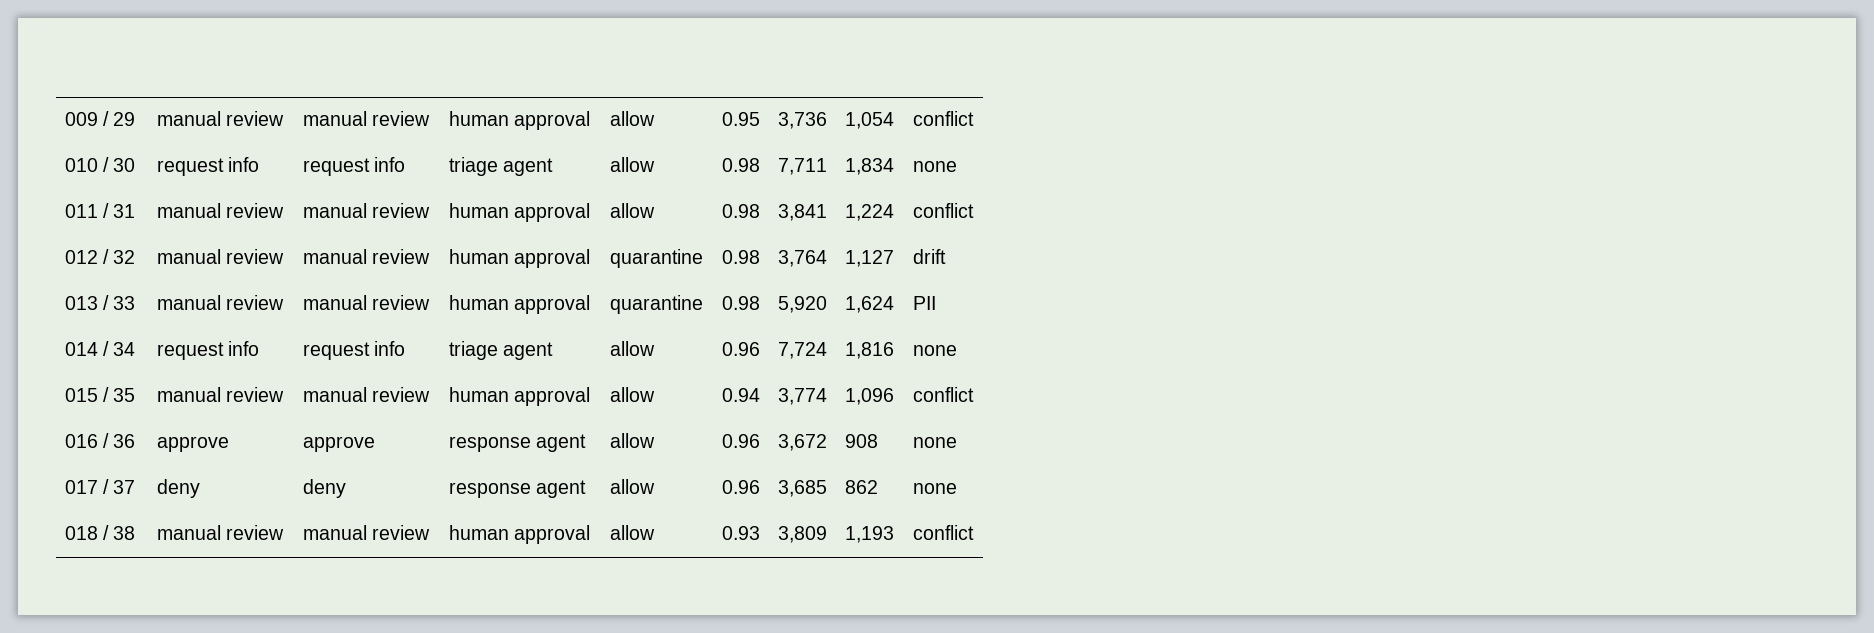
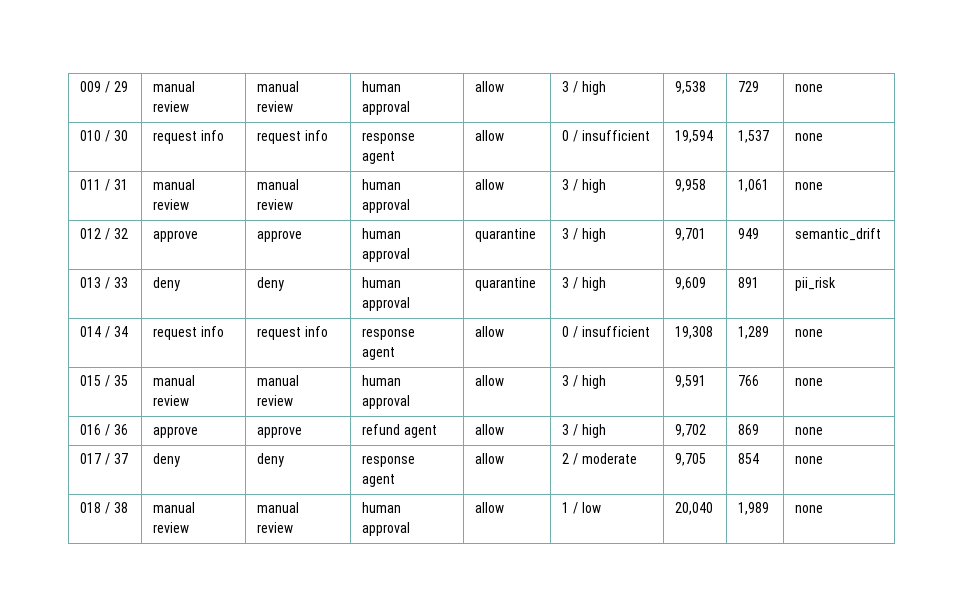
[721,112,760,126] [777,112,827,129] [844,112,894,129] [912,111,974,126] 0.95 | 3,736 | 1,054 | conflict -> [562,81,606,95] [675,81,707,94] [738,81,760,92] [795,84,824,92] 3 / high | 9,538 | 729 | none
[448,157,553,176] [609,157,655,172] [721,158,760,172] [777,158,827,175] [844,158,894,175] triage agent | allow | 0.98 | 7,711 | 1,834 -> [362,132,416,144] [362,151,396,164] [475,130,505,141] [562,130,650,142] [675,130,714,143] [738,130,770,143] response agent | allow | 0 / insufficient | 19,594 | 1,537
[721,204,760,218] [777,204,827,221] [844,204,894,221] [912,203,974,218] 0.98 | 3,841 | 1,224 | conflict -> [562,179,606,193] [675,179,707,192] [738,179,770,192] [795,182,824,190] 3 / high | 9,958 | 1,061 | none
[156,249,284,264] [302,249,430,264] [448,249,590,268] [609,249,703,268] [721,250,760,264] [777,250,827,267] [844,250,894,267] [912,249,946,264] manual review | manual review | human approval | quarantine | 0.98 | 3,764 | 1,127 | drift -> [153,230,199,242] [257,230,303,242] [362,228,402,239] [362,248,411,262] [475,228,537,242] [562,228,606,242] [675,228,707,241] [738,228,760,239] [795,228,882,241] approve | approve | human approval | quarantine | 3 / high | 9,701 | 949 | semantic_drift
[156,295,284,310] [302,295,430,310] [448,295,590,314] [609,295,703,314] [721,296,760,310] [777,296,827,313] [844,296,894,313] [912,296,936,310] manual review | manual review | human approval | quarantine | 0.98 | 5,920 | 1,624 | PII -> [153,277,181,291] [257,277,285,291] [362,277,402,288] [362,297,411,311] [475,277,537,291] [562,277,606,291] [675,277,707,290] [738,277,760,288] [795,277,837,291] deny | deny | human approval | quarantine | 3 / high | 9,609 | 891 | pii_risk
[448,341,553,360] [609,341,655,356] [721,342,760,356] [777,342,827,359] [844,342,894,359] triage agent | allow | 0.96 | 7,724 | 1,816 -> [362,328,416,340] [362,347,396,360] [475,326,505,337] [562,326,650,338] [675,326,714,339] [738,326,770,339] response agent | allow | 0 / insufficient | 19,308 | 1,289
[721,388,760,402] [777,388,827,405] [844,388,894,405] [912,387,974,402] 0.94 | 3,774 | 1,096 | conflict -> [562,375,606,389] [675,375,707,388] [738,375,760,386] [795,378,824,386] 3 / high | 9,591 | 766 | none
[448,434,586,452] [609,433,655,448] [721,434,760,448] [777,434,827,451] [844,434,878,448] response agent | allow | 0.96 | 3,672 | 908 -> [362,424,438,438] [475,424,505,435] [562,424,606,438] [675,424,707,437] [738,424,760,435] refund agent | allow | 3 / high | 9,702 | 869
[721,480,760,494] [777,480,827,497] [844,480,878,494] 0.96 | 3,685 | 862 -> [562,453,637,465] [675,453,707,466] [738,453,760,464] 2 / moderate | 9,705 | 854
[721,526,760,540] [777,526,827,543] [844,526,894,543] [912,525,974,540] 0.93 | 3,809 | 1,193 | conflict -> [562,502,601,514] [675,502,714,515] [738,502,770,515] [795,505,824,513] 1 / low | 20,040 | 1,989 | none

